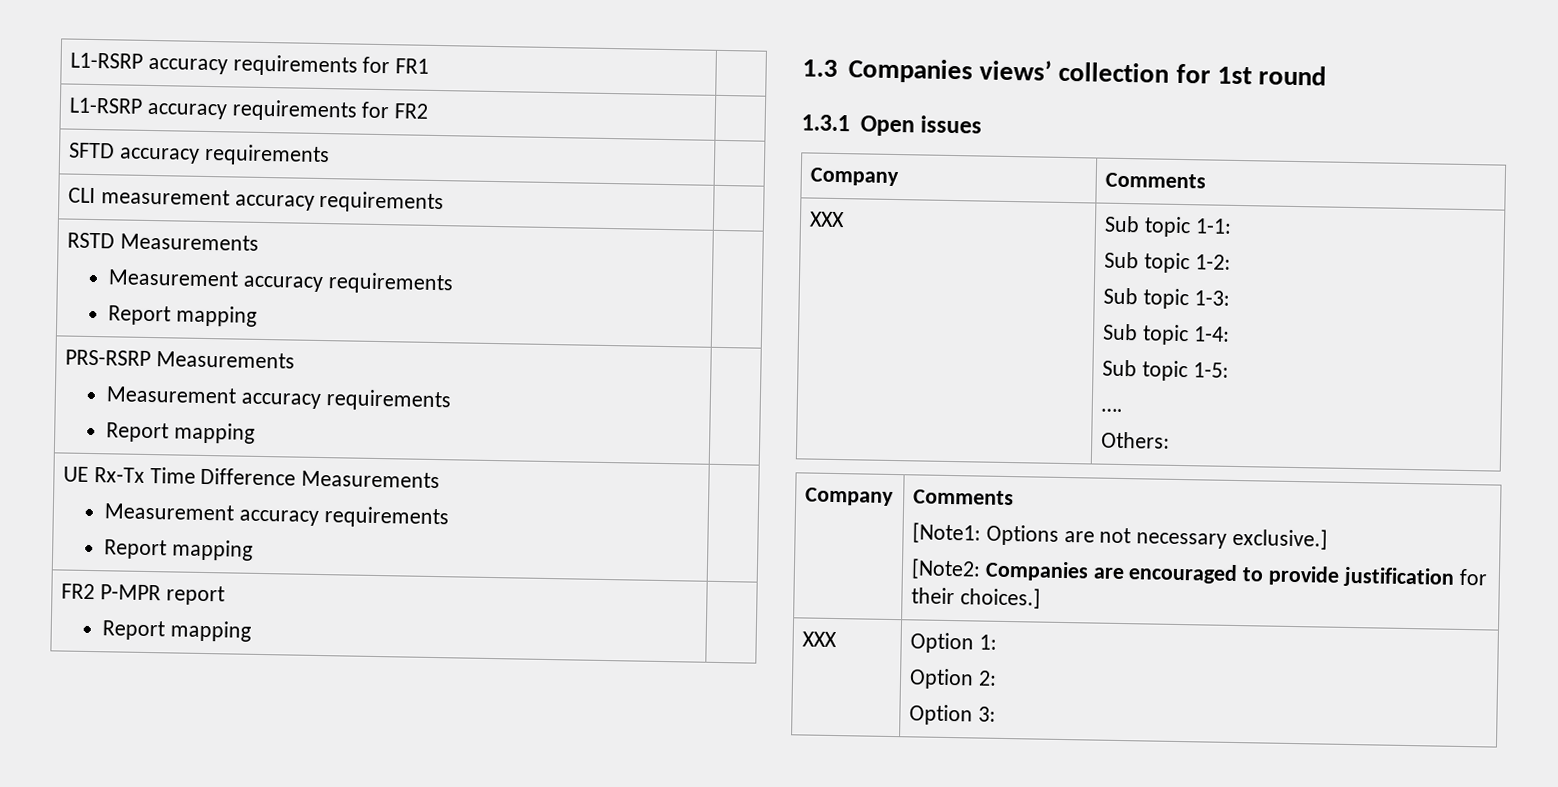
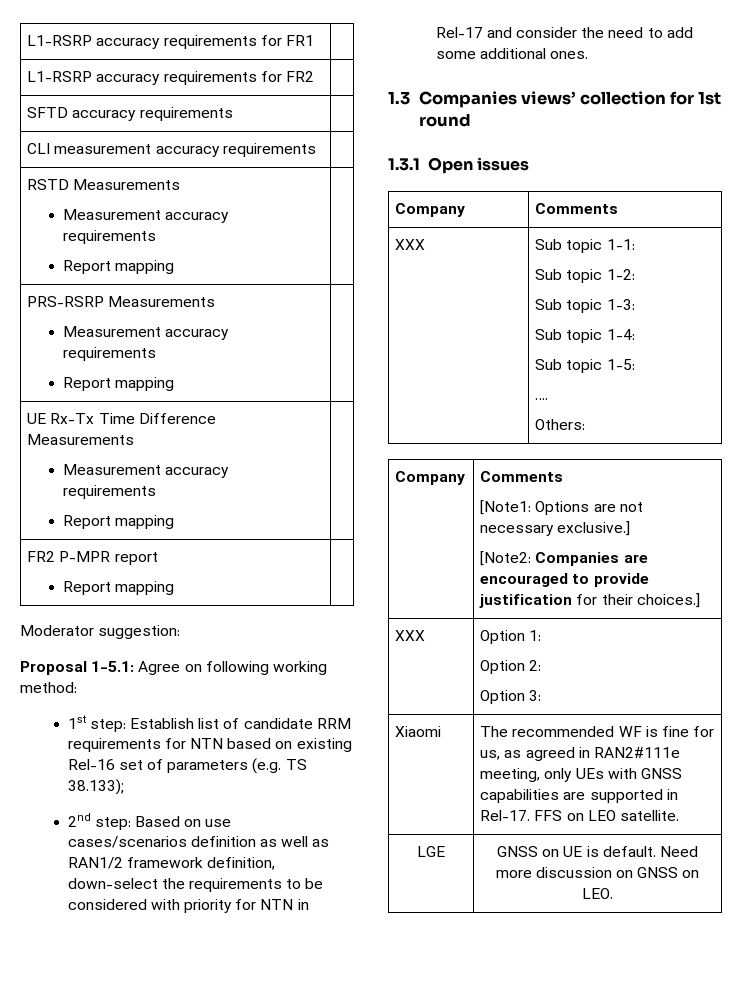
(251, 631) none -> [20,625,181,639] [20,661,327,675] [20,682,77,693] [67,715,351,732] [67,738,352,752] [67,758,307,774] [67,779,124,795] [67,813,232,830] [67,836,330,848] [67,857,276,870] [67,878,324,892] [67,899,309,913] [435,27,693,38] [435,48,589,59] // Moderator suggestion: // Proposal 1-5.1: Agree on following working method: // 1st step: Establish list of candidate RRM requirements for NTN based on existing Rel-16 set of parameters (e.g. TS 38.133); // 2nd step: Based on use cases/scenarios definition as well as RAN1/2 framework definition, down-select the requirements to be considered with priority for NTN in Rel-17 and consider the need to add some additional ones.
(996, 714) none -> [395,726,442,737] [480,726,715,737] [480,747,680,761] [480,768,682,782] [480,789,678,803] [480,810,679,821] [417,846,445,857] [497,846,698,857] [495,867,700,878] [582,888,613,899] // Xiaomi | The recommended WF is fine for us, as agreed in RAN2#111e meeting, only UEs with GNSS capabilities are supported in Rel-17. FFS on LEO satellite. // LGE | GNSS on UE is default. Need more discussion on GNSS on LEO.

